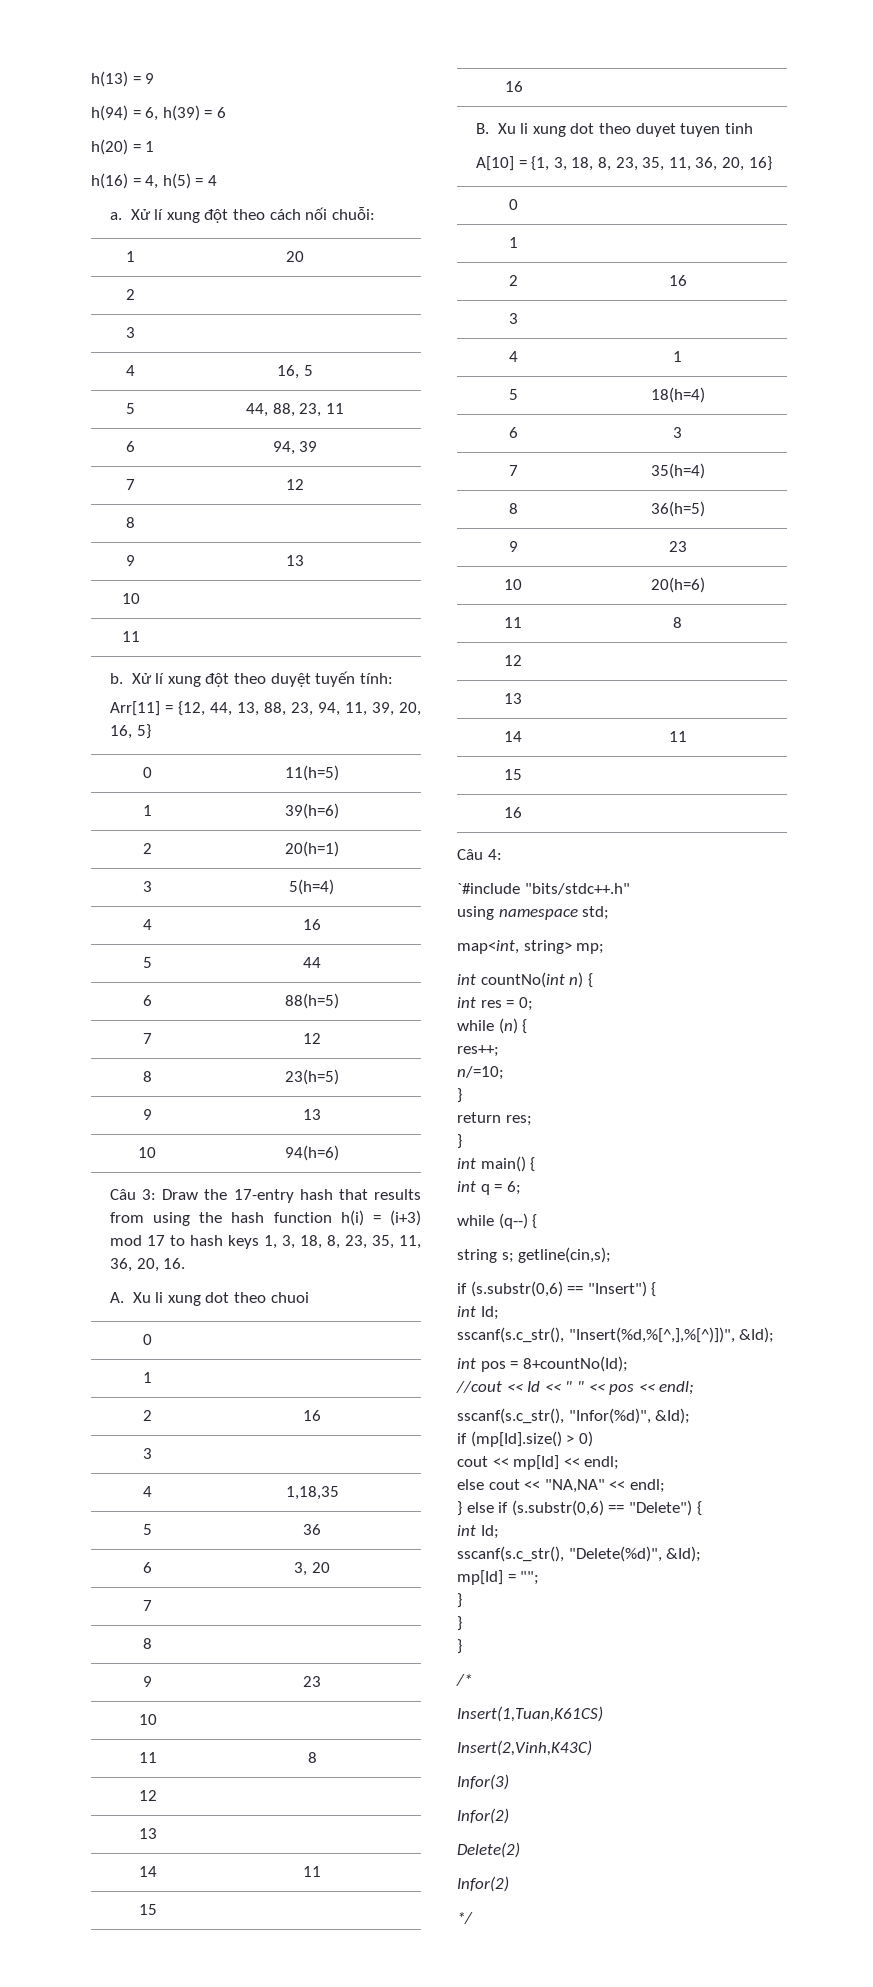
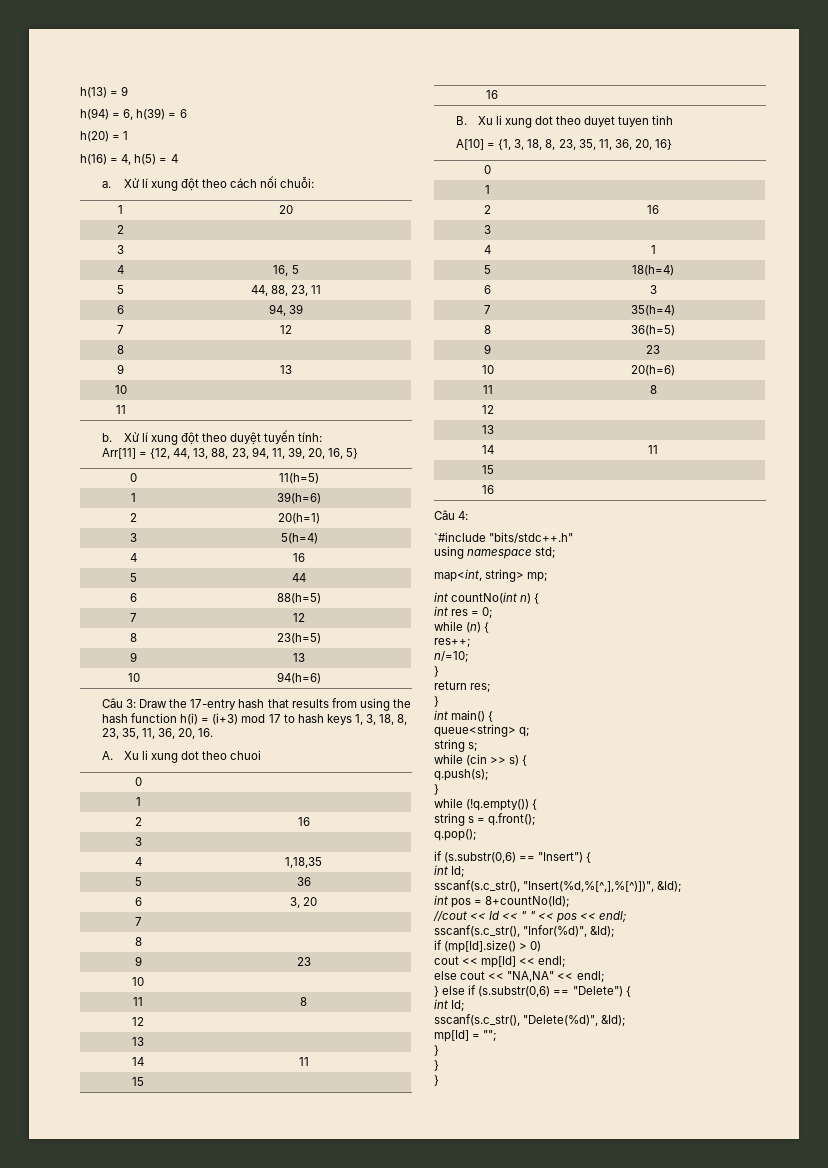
[457,1181,521,1195] [457,1213,538,1229] [457,1247,612,1263] int q = 6; // while (q--) { // string s; getline(cin,s); -> [434,724,530,737] [434,739,478,752] [434,754,528,766] [434,769,488,781] [434,784,439,795] [434,798,538,811] [434,813,536,826] [434,829,476,841] queue<string> q; // string s; // while (cin >> s) { // q.push(s); // } // while (!q.empty()) { // string s = q.front(); // q.pop();
[456,1674,472,1686] [457,1706,603,1722] [457,1740,592,1756] [457,1774,509,1790] [457,1808,509,1824] [457,1842,520,1858] [457,1876,509,1892] [457,1912,473,1924] // /* // Insert(1,Tuan,K61CS) // Insert(2,Vinh,K43C) // Infor(3) // Infor(2) // Delete(2) // Infor(2) // */ -> (439, 1080) none

